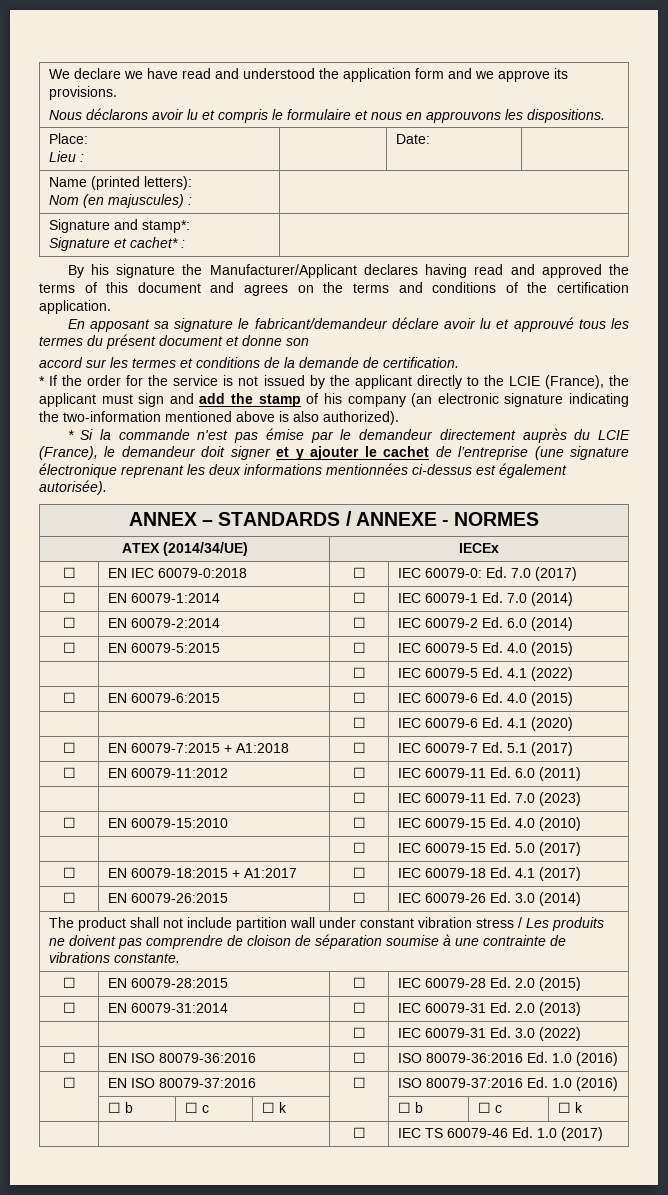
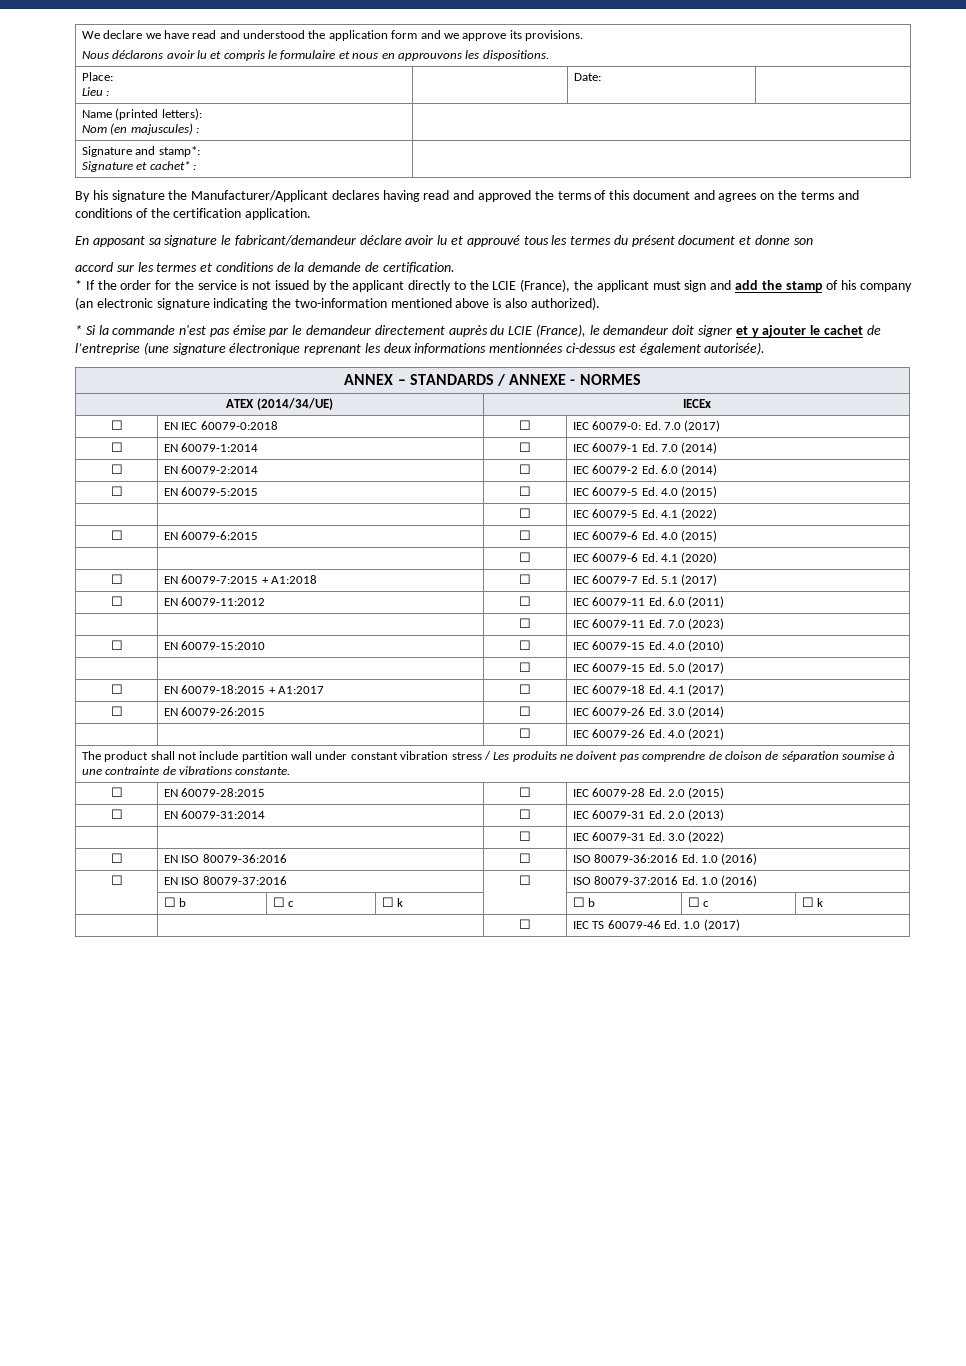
(582, 899) none -> [519,728,531,738] [572,728,725,740] // | | ☐ | IEC 60079-26 Ed. 4.0 (2021)

